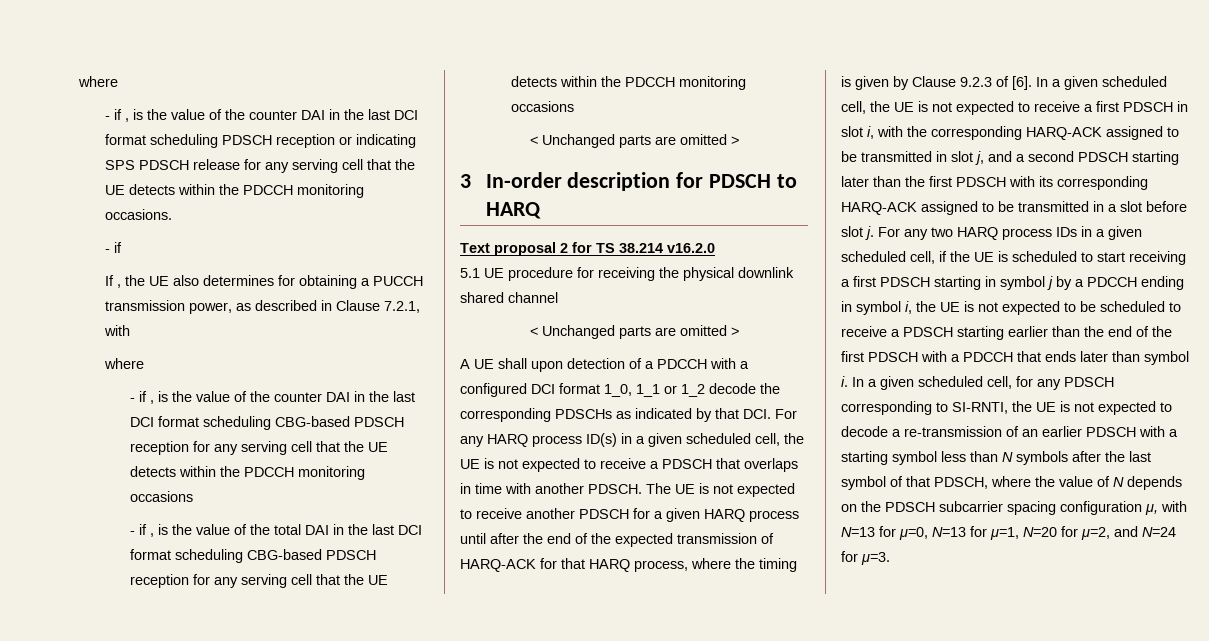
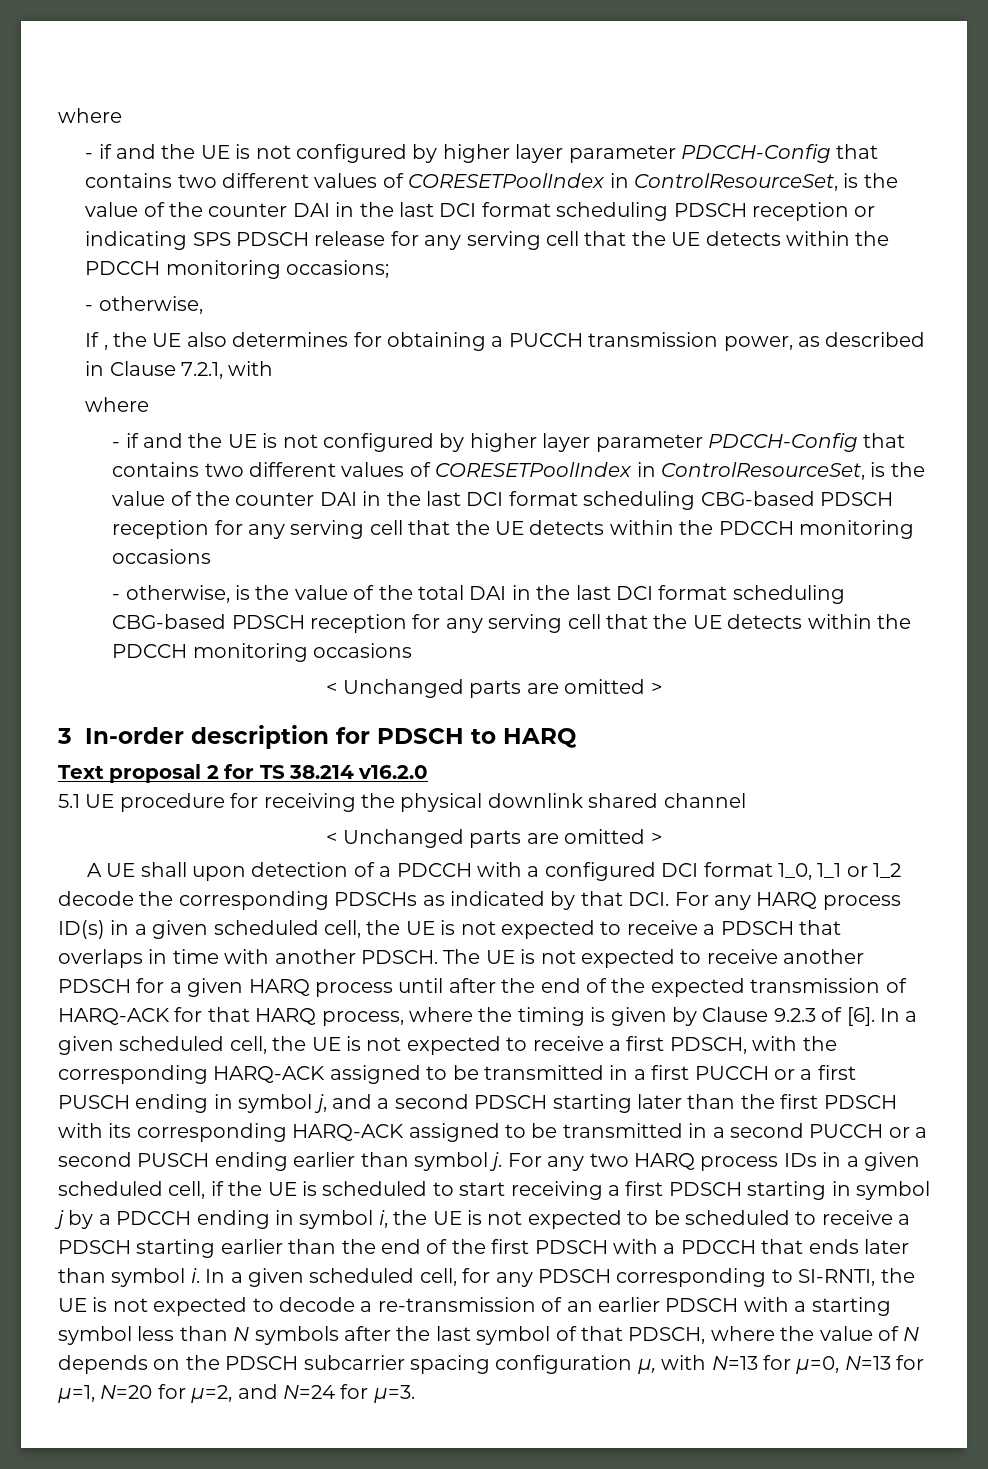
[78,76,118,87] [104,109,129,122] where // - if , -> [58,108,122,123] [85,144,879,163] [85,173,838,191] where // - if and the UE is not configured by higher layer parameter PDCCH-Config that contains two different values of CORESETPoolIndex in ControlResourceSet,
[104,209,172,220] [104,242,122,253] occasions. // - if -> [285,260,389,278] [85,296,203,314] occasions; // - otherwise,
[150,400,155,404] , -> [143,433,906,452] [112,462,866,480] and the UE is not configured by higher layer parameter PDCCH-Config that contains two different values of CORESETPoolIndex in ControlResourceSet,
[139,524,155,537] if , -> [125,585,230,603] otherwise,
[1123,101,1188,112] [841,126,874,139] PDSCH in slot i, -> [669,1037,747,1054] PDSCH,
[951,151,973,162] slot -> [633,1065,856,1080] [58,1094,313,1113] a first PUCCH or a first PUSCH ending in symbol
[1120,201,1187,212] [841,226,863,237] slot before slot -> [729,1123,928,1138] [58,1152,488,1171] second PUCCH or a second PUSCH ending earlier than symbol

